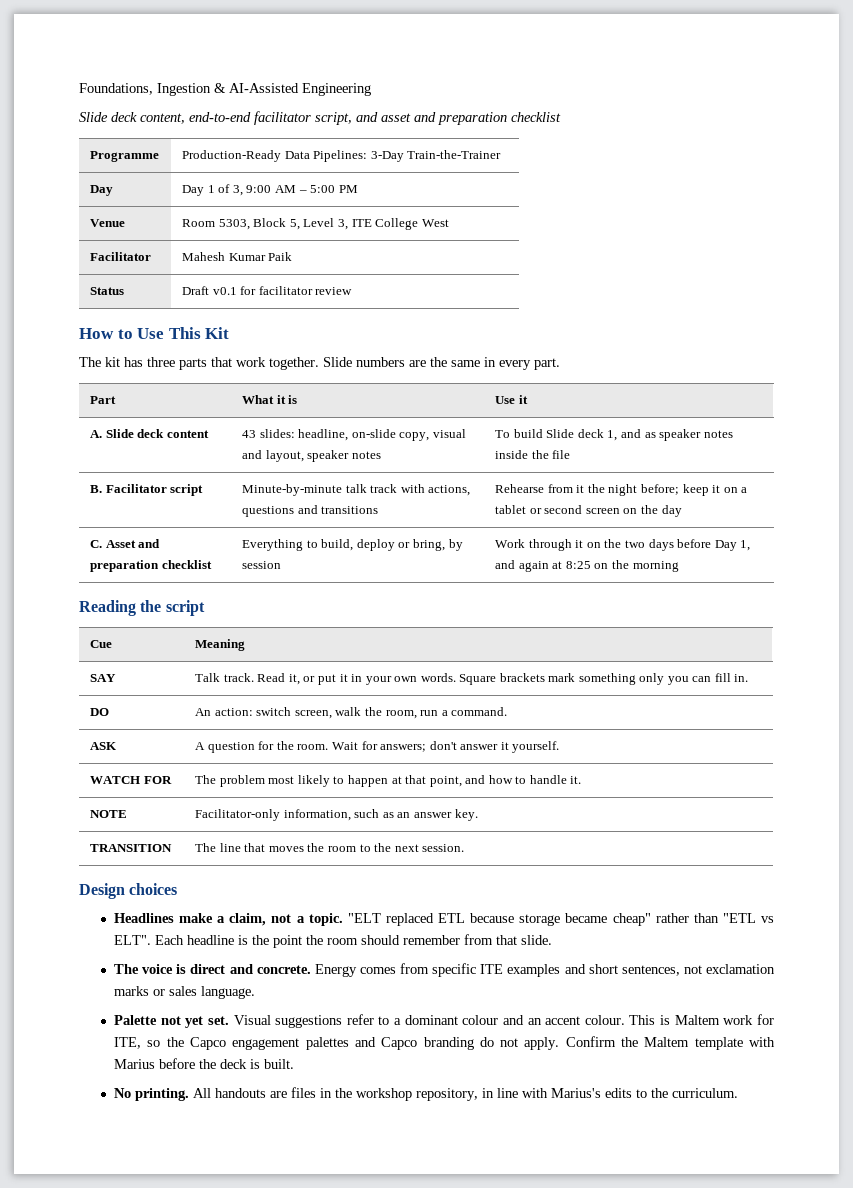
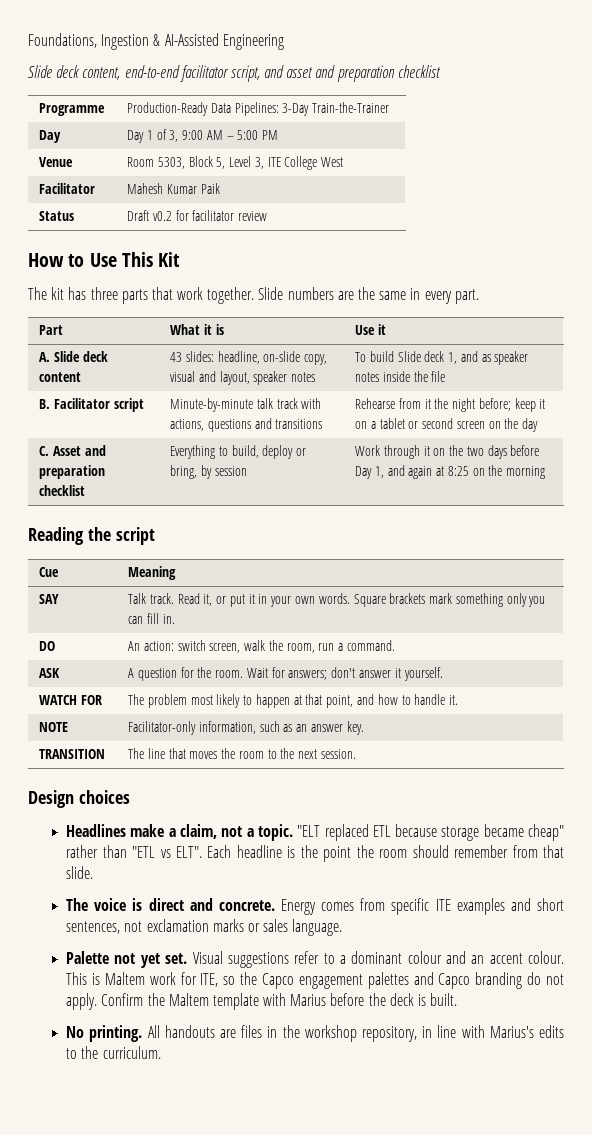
[212,287,237,295] v0.1 -> [152,211,172,221] v0.2

